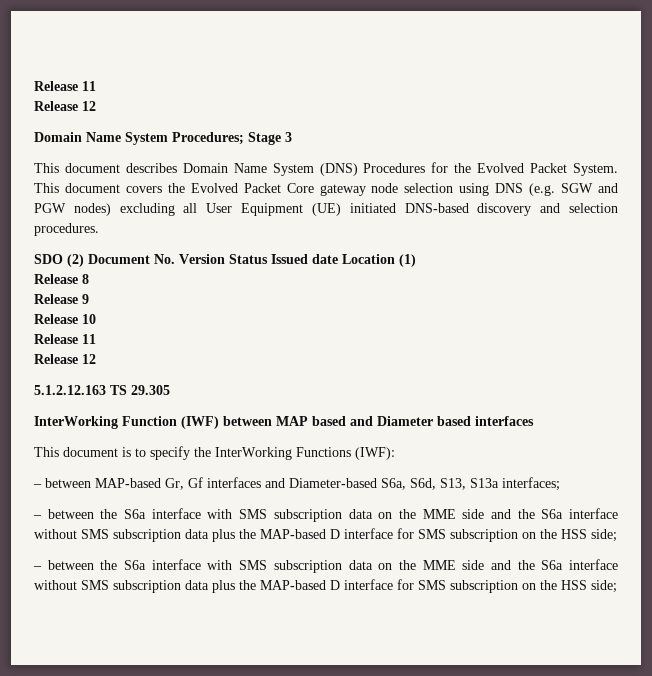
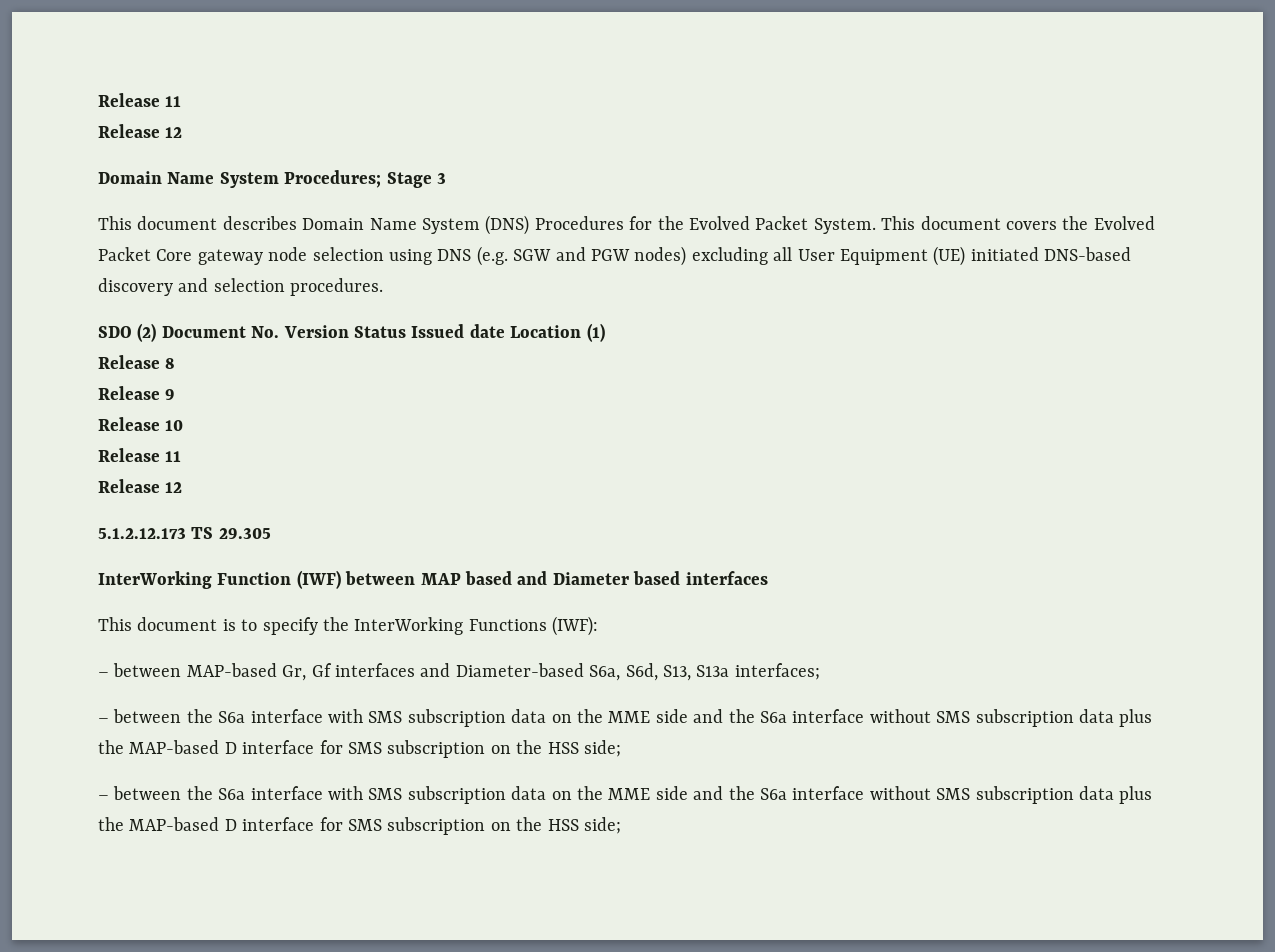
[34,385,106,395] 5.1.2.12.163 -> [98,528,186,539] 5.1.2.12.173

